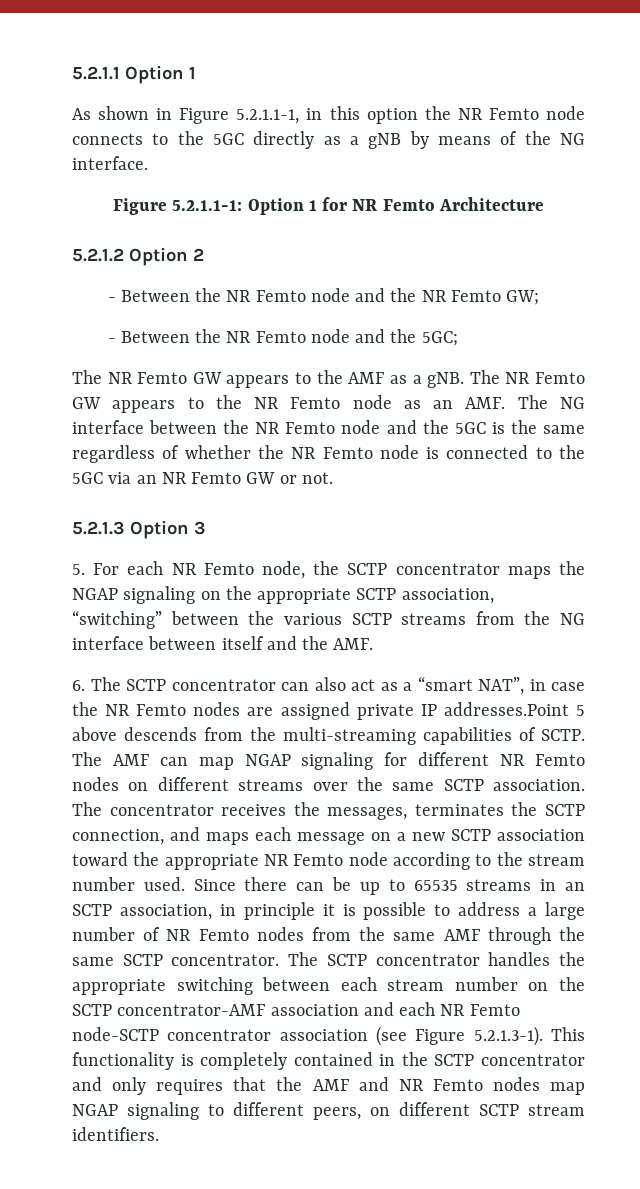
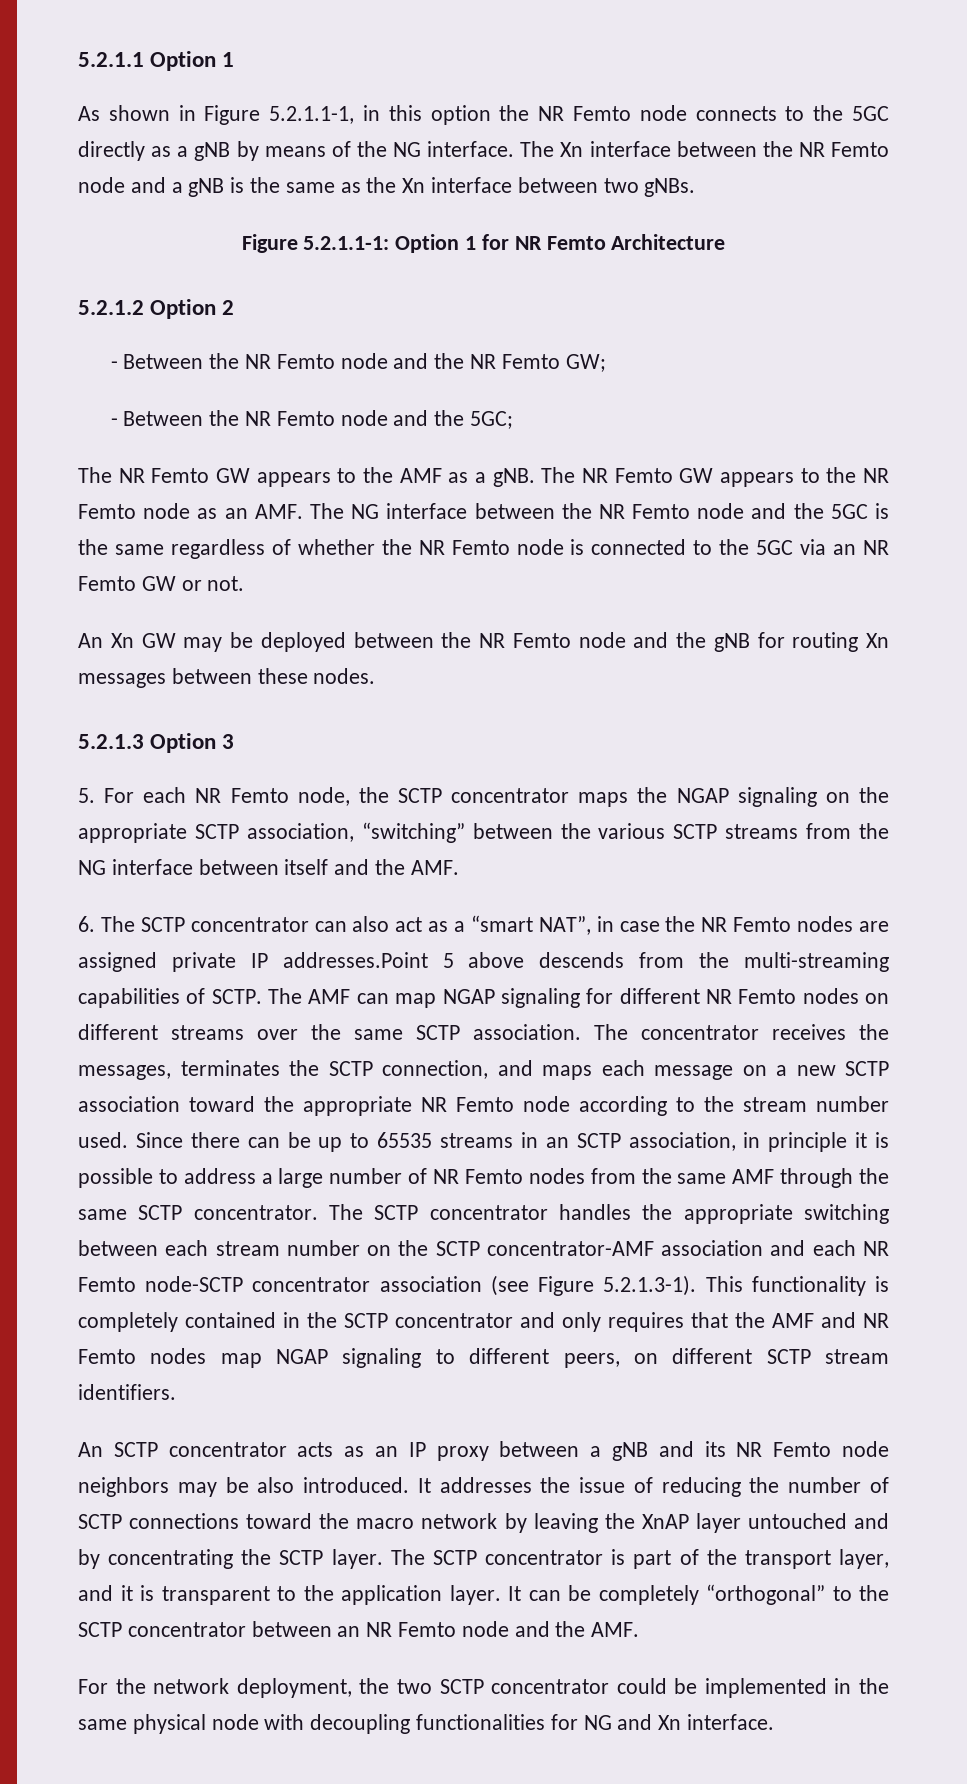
(148, 163) none -> [520,141,889,157] [78,177,696,197] The Xn interface between the NR Femto node and a gNB is the same as the Xn interface between two gNBs.
(333, 478) none -> [78,632,889,652] [78,668,376,688] // An Xn GW may be deployed between the NR Femto node and the gNB for routing Xn messages between these nodes.
(159, 1134) none -> [78,1441,889,1461] [78,1477,889,1497] [78,1513,890,1533] [78,1549,890,1569] [78,1584,889,1605] [78,1621,640,1637] [78,1678,890,1698] [78,1714,775,1734] // An SCTP concentrator acts as an IP proxy between a gNB and its NR Femto node neighbors may be also introduced. It addresses the issue of reducing the number of SCTP connections toward the macro network by leaving the XnAP layer untouched and by concentrating the SCTP layer. The SCTP concentrator is part of the transport layer, and it is transparent to the application layer. It can be completely “orthogonal” to the SCTP concentrator between an NR Femto node and the AMF. // For the network deployment, the two SCTP concentrator could be implemented in the same physical node with decoupling functionalities for NG and Xn interface.

